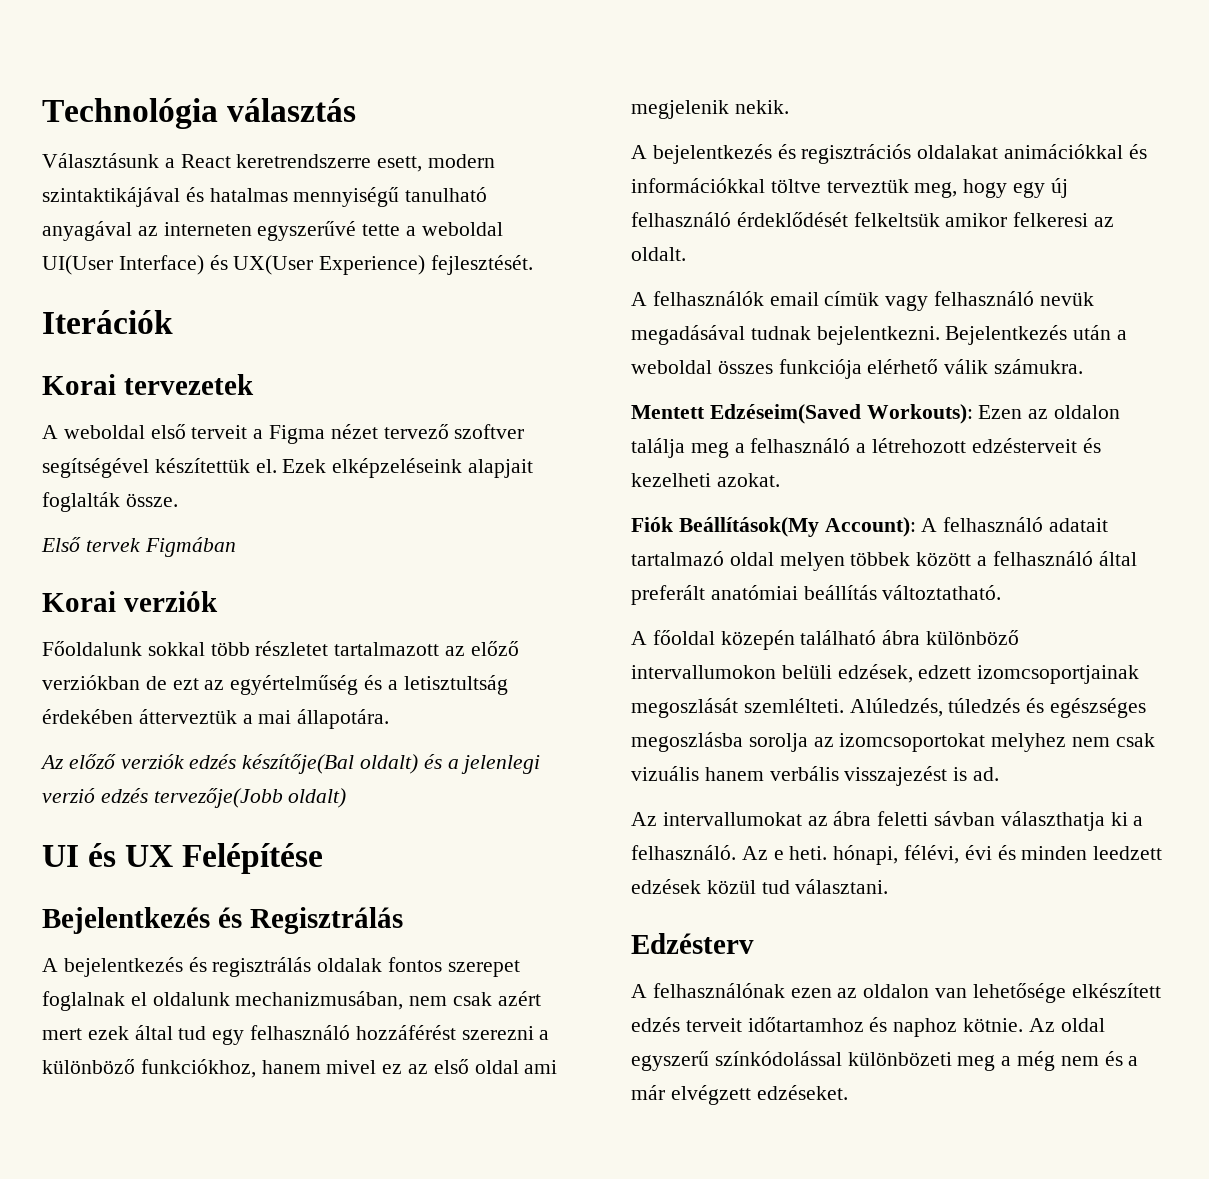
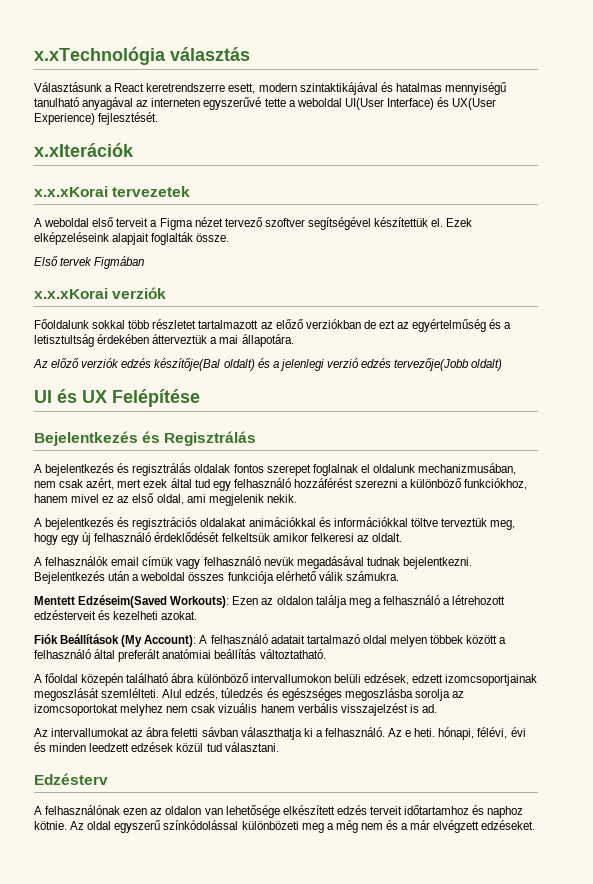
[42,98,218,129] Technológia -> [34,47,166,65] x.xTechnológia
[42,310,173,334] [42,374,116,395] Iterációk // Korai -> [34,143,134,157] [34,186,108,197] x.xIterációk // x.x.xKorai
[42,591,116,612] Korai -> [34,288,108,299] x.x.xKorai
[497,991,541,1006] azért -> [86,478,115,490] azért,
[474,1060,519,1074] oldal -> [156,494,184,505] oldal,
[678,517,819,537] Beállítások(My -> [60,634,143,647] Beállítások (My
[849,698,943,717] Alúledzés, -> [162,688,219,700] Alul edzés,
[844,766,948,786] visszajezést -> [340,703,408,716] visszajelzést

